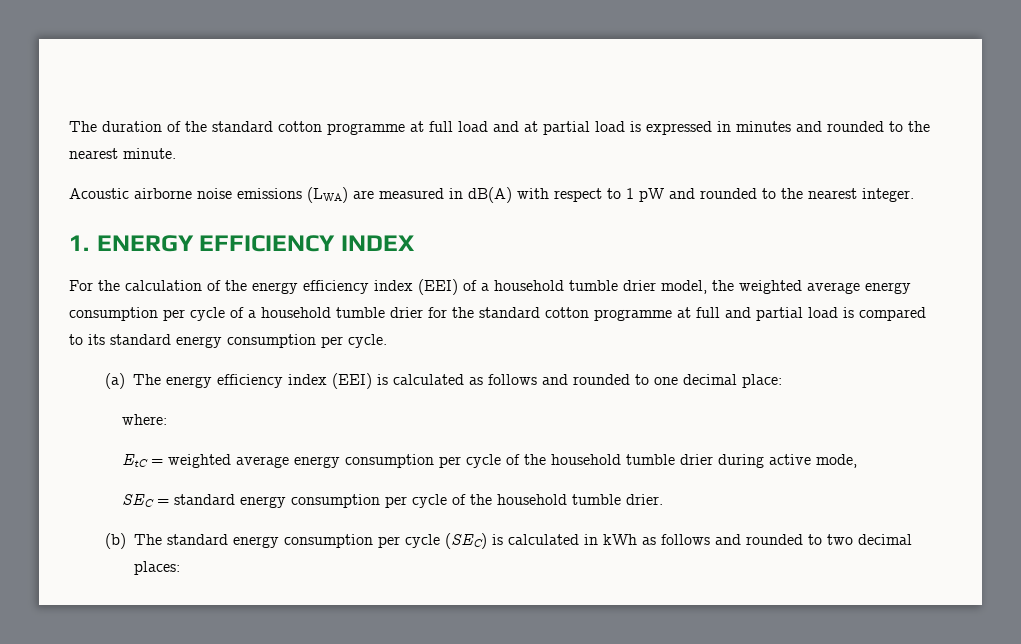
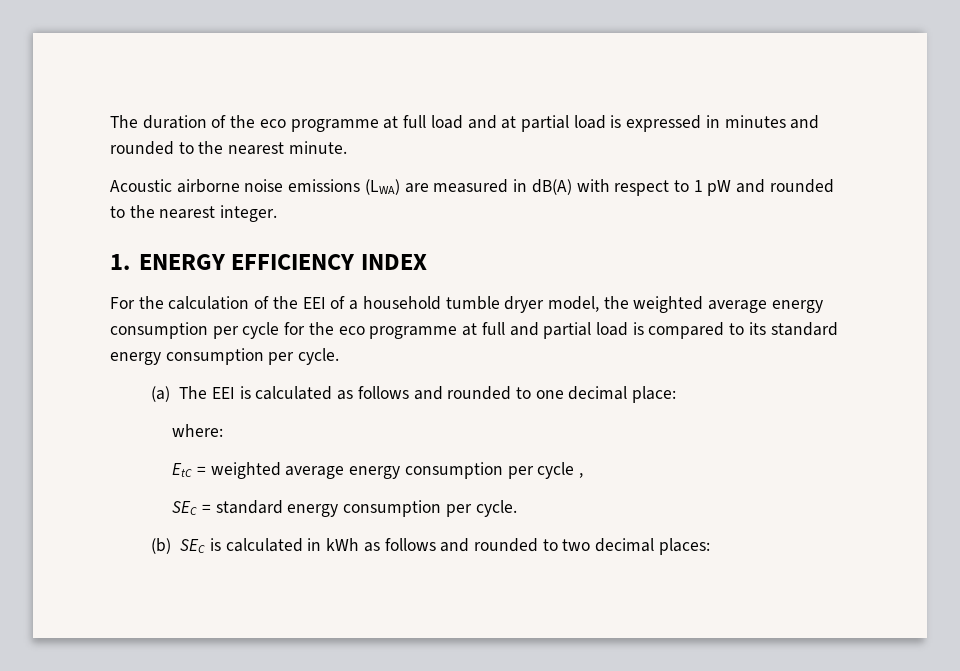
[212,121,322,132] standard cotton -> [259,119,286,128] eco
[252,279,656,295] energy efficiency index (EEI) of a household tumble drier -> [302,296,545,313] EEI of a household tumble dryer
[230,307,589,318] of a household tumble drier for the standard cotton -> [284,322,365,335] for the eco
[165,373,372,389] energy efficiency index (EEI) -> [211,387,235,399] EEI
[506,454,858,468] of the household tumble drier during active mode, -> [579,473,584,478] ,
[412,494,664,508] [104,533,487,549] cycle of the household tumble drier. // (b) The standard energy consumption per cycle (SEC) -> [475,500,517,517] [151,538,206,554] cycle. // (b) SEC

